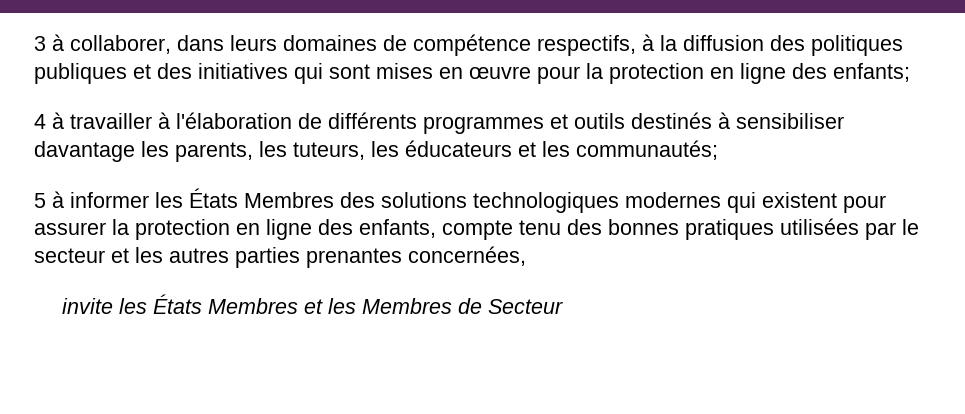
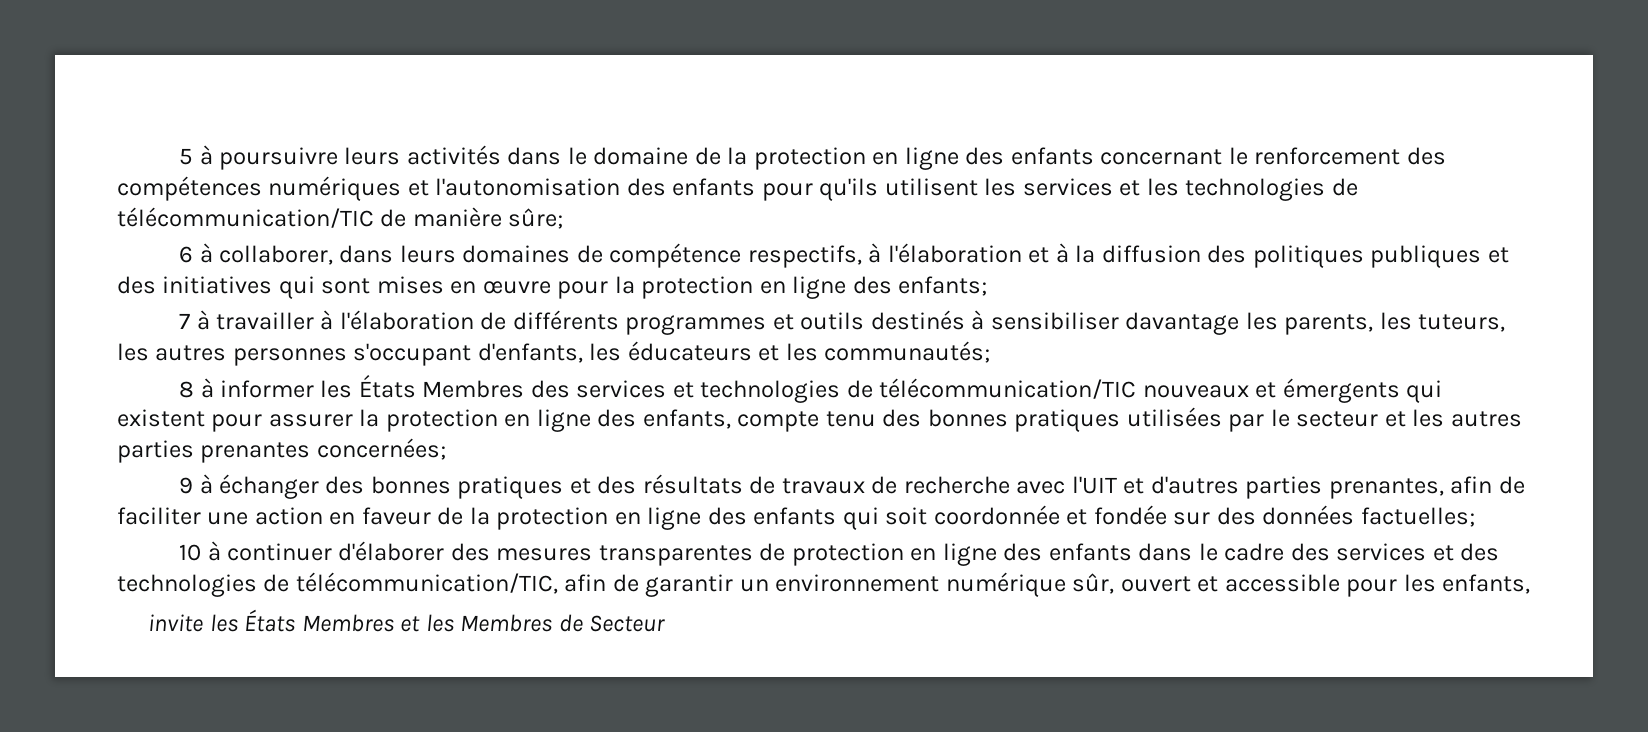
[34,36,46,51] 3 -> [179,145,1446,170] [117,176,1358,201] [117,207,564,229] [179,246,194,263] 5 à poursuivre leurs activités dans le domaine de la protection en ligne des enfants concernant le renforcement des compétences numériques et l'autonomisation des enfants pour qu'ils utilisent les services et les technologies de télécommunication/TIC de manière sûre; // 6
(654, 42) none -> [887,243,1069,263] l'élaboration et à
[34,114,46,129] 4 -> [179,313,191,329] 7
(399, 149) none -> [155,343,622,366] autres personnes s'occupant d'enfants, les
[34,193,46,208] 5 -> [179,381,195,398] 8
[381,192,721,213] solutions technologiques modernes -> [576,378,1400,403] services et technologies de télécommunication/TIC nouveaux et émergents
[408,246,526,266] concernées, -> [316,438,446,460] [179,474,1525,499] [117,505,1475,530] [179,541,1500,566] [117,572,1531,597] concernées; // 9 à échanger des bonnes pratiques et des résultats de travaux de recherche avec l'UIT et d'autres parties prenantes, afin de faciliter une action en faveur de la protection en ligne des enfants qui soit coordonnée et fondée sur des données factuelles; // 10 à continuer d'élaborer des mesures transparentes de protection en ligne des enfants dans le cadre des services et des technologies de télécommunication/TIC, afin de garantir un environnement numérique sûr, ouvert et accessible pour les enfants,

